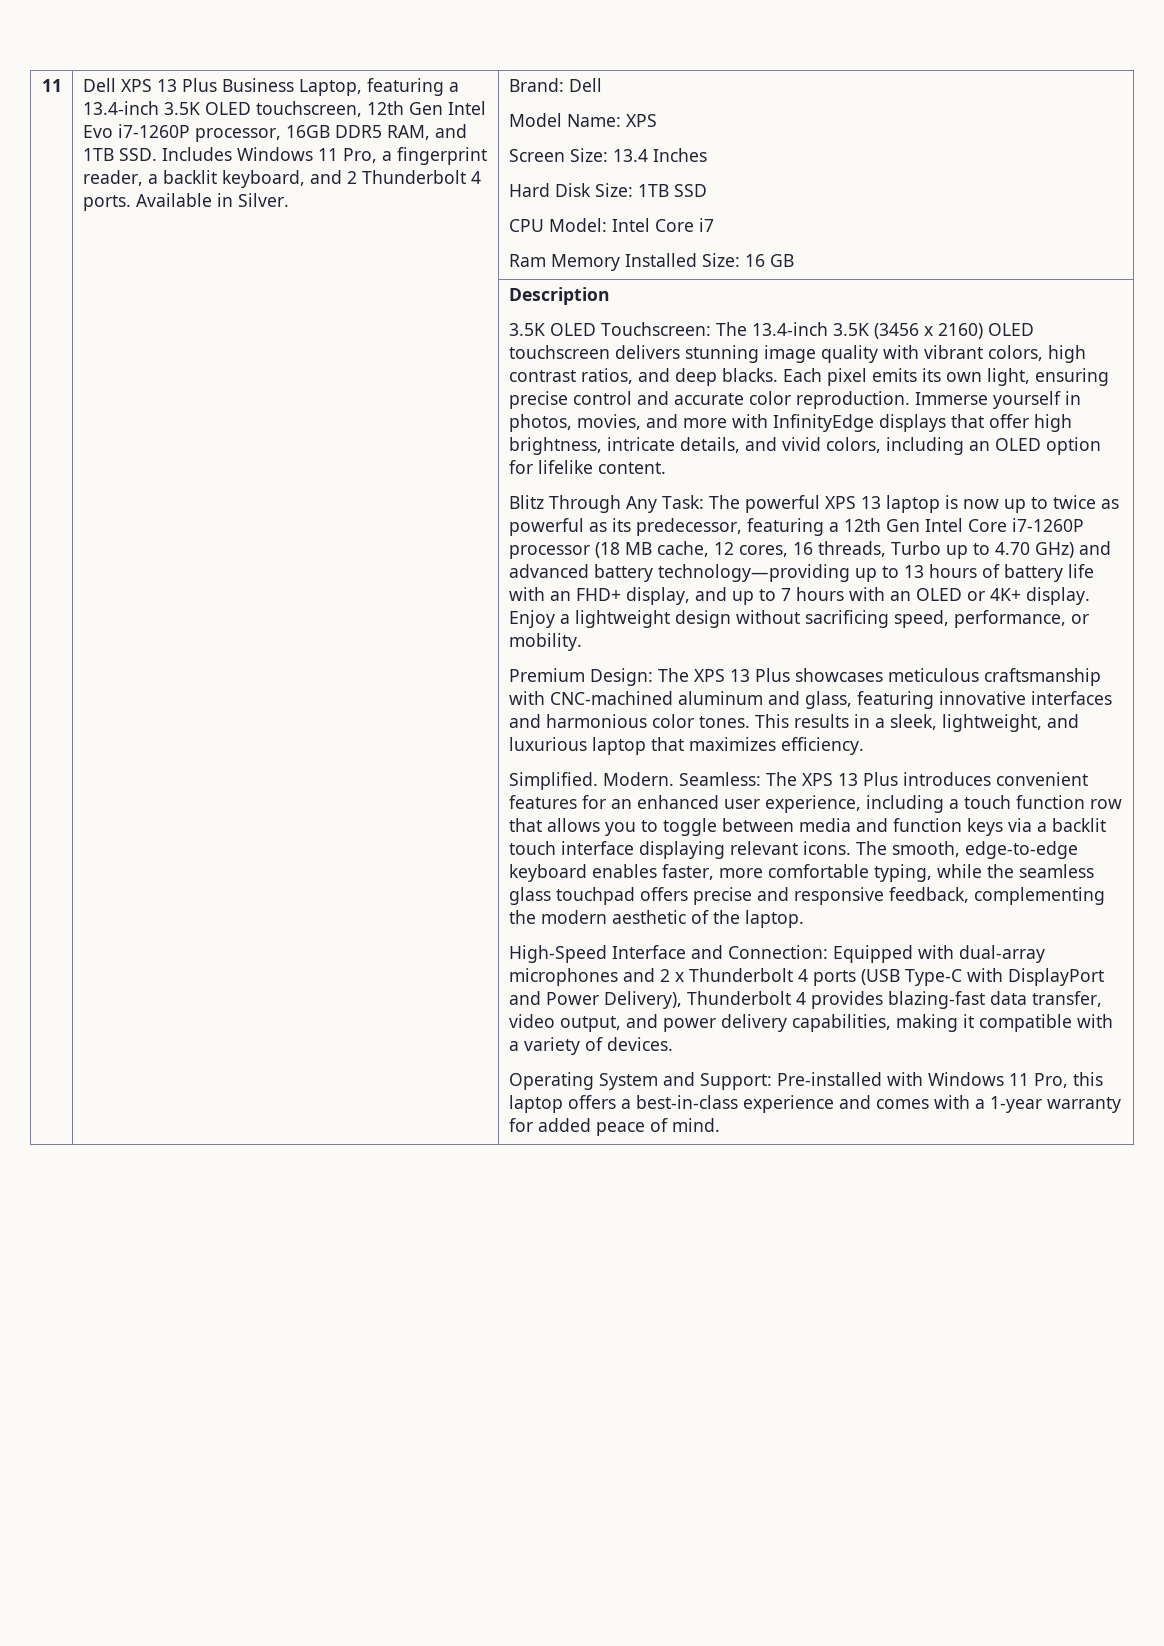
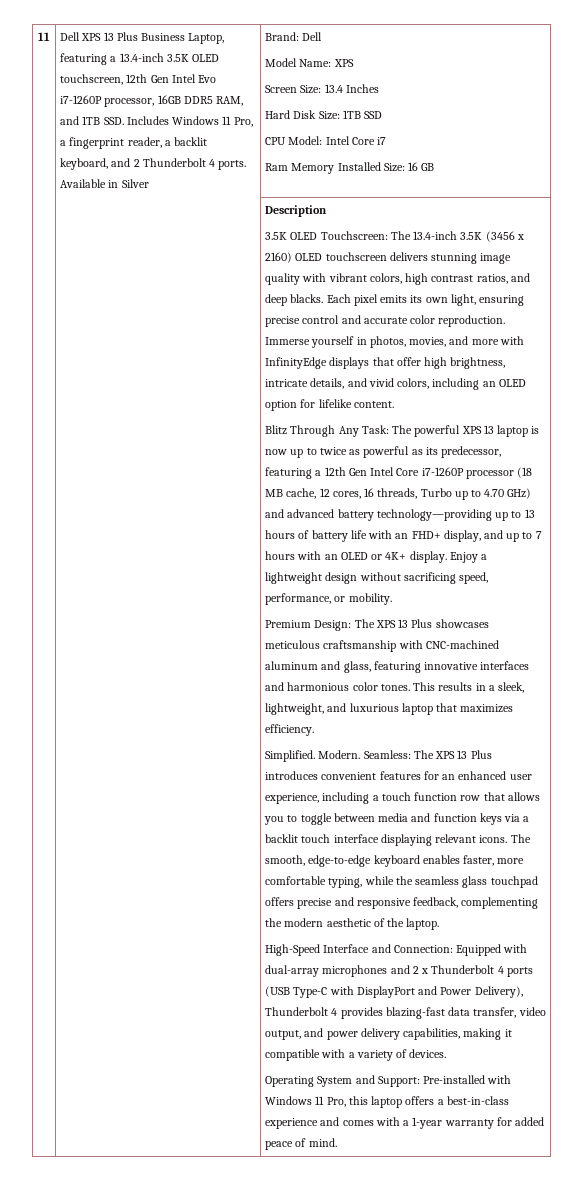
[237,193,289,207] Silver. -> [121,179,149,188] Silver

